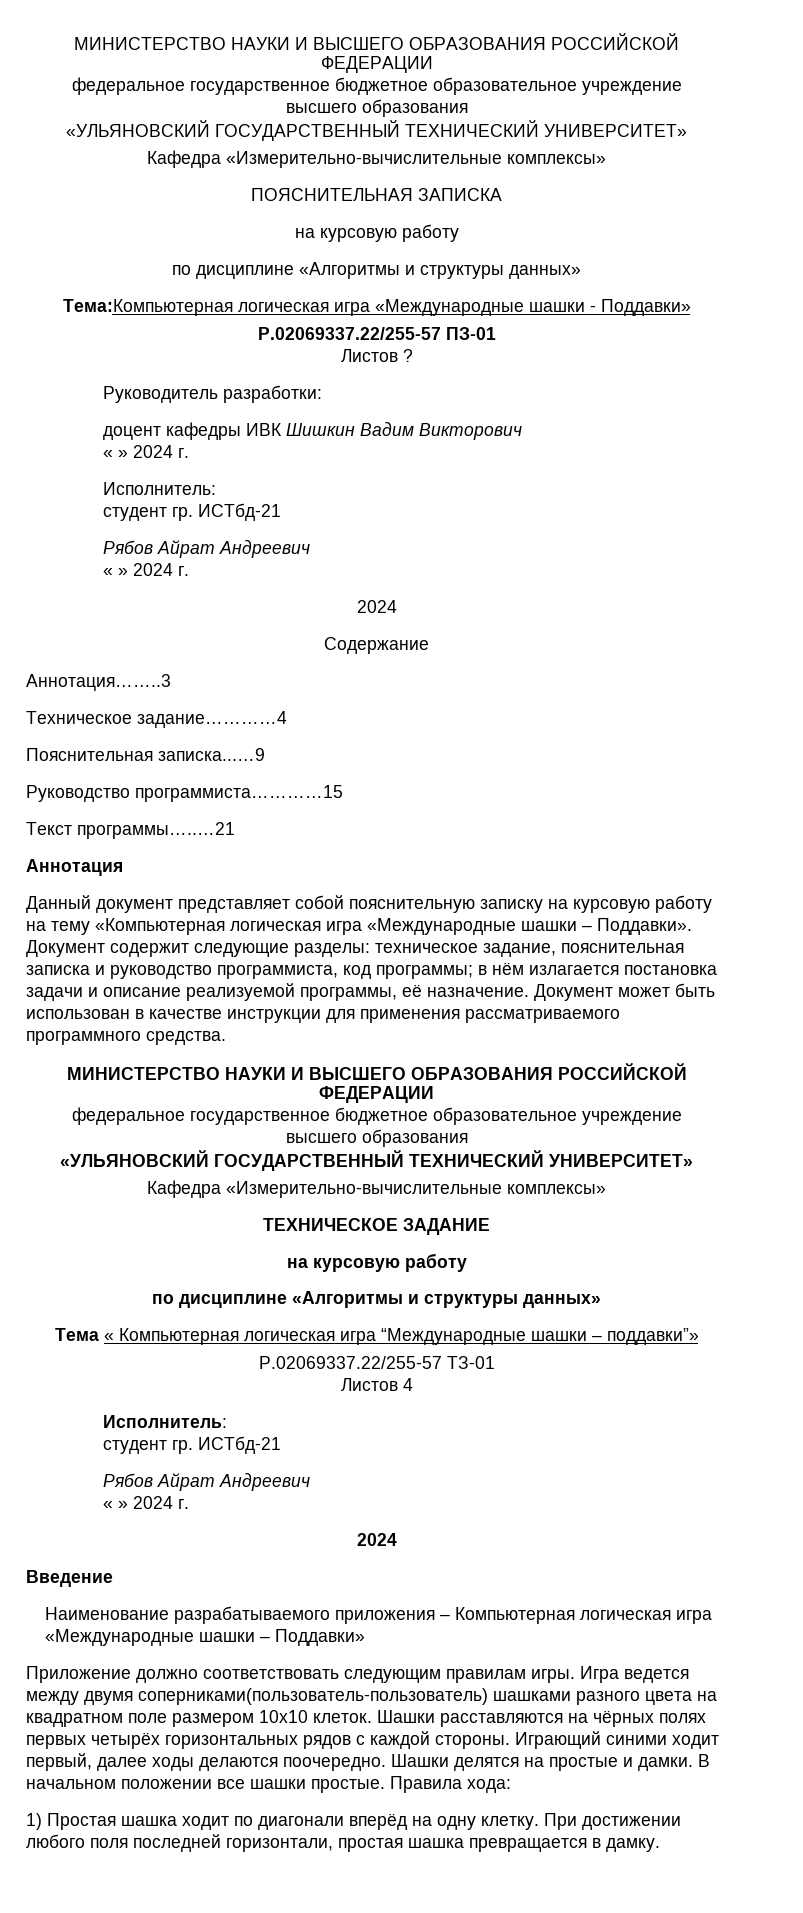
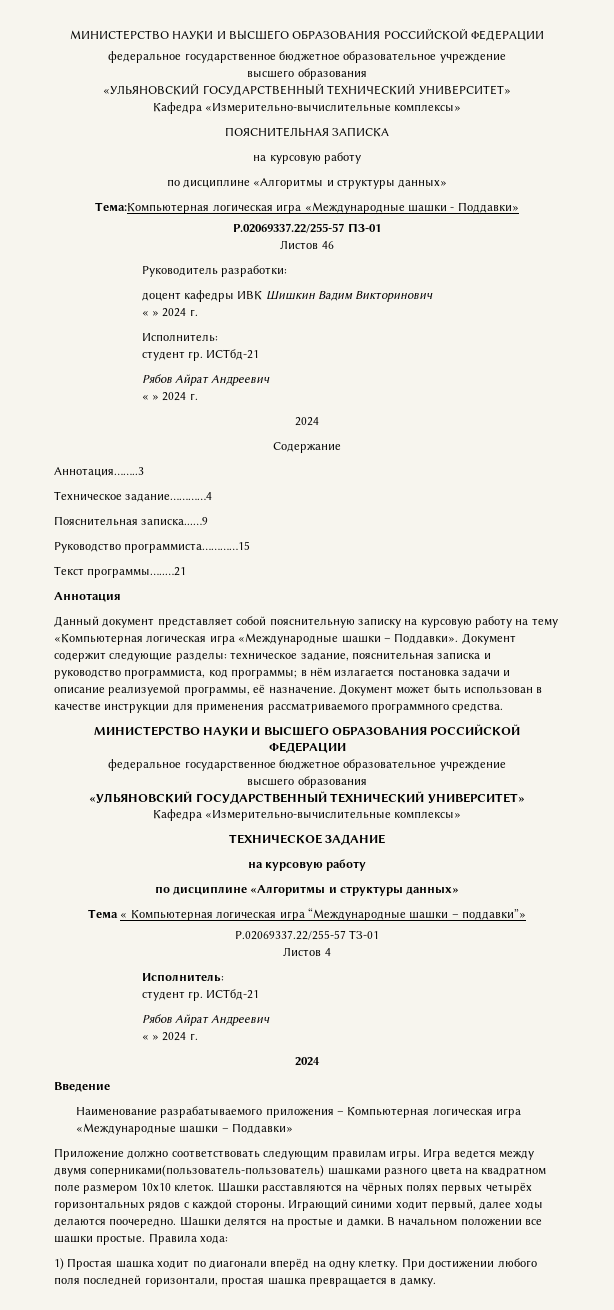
[402,349,413,362] ? -> [321,241,334,249] 46
[419,423,523,440] Викторович -> [355,291,434,302] Викторинович

